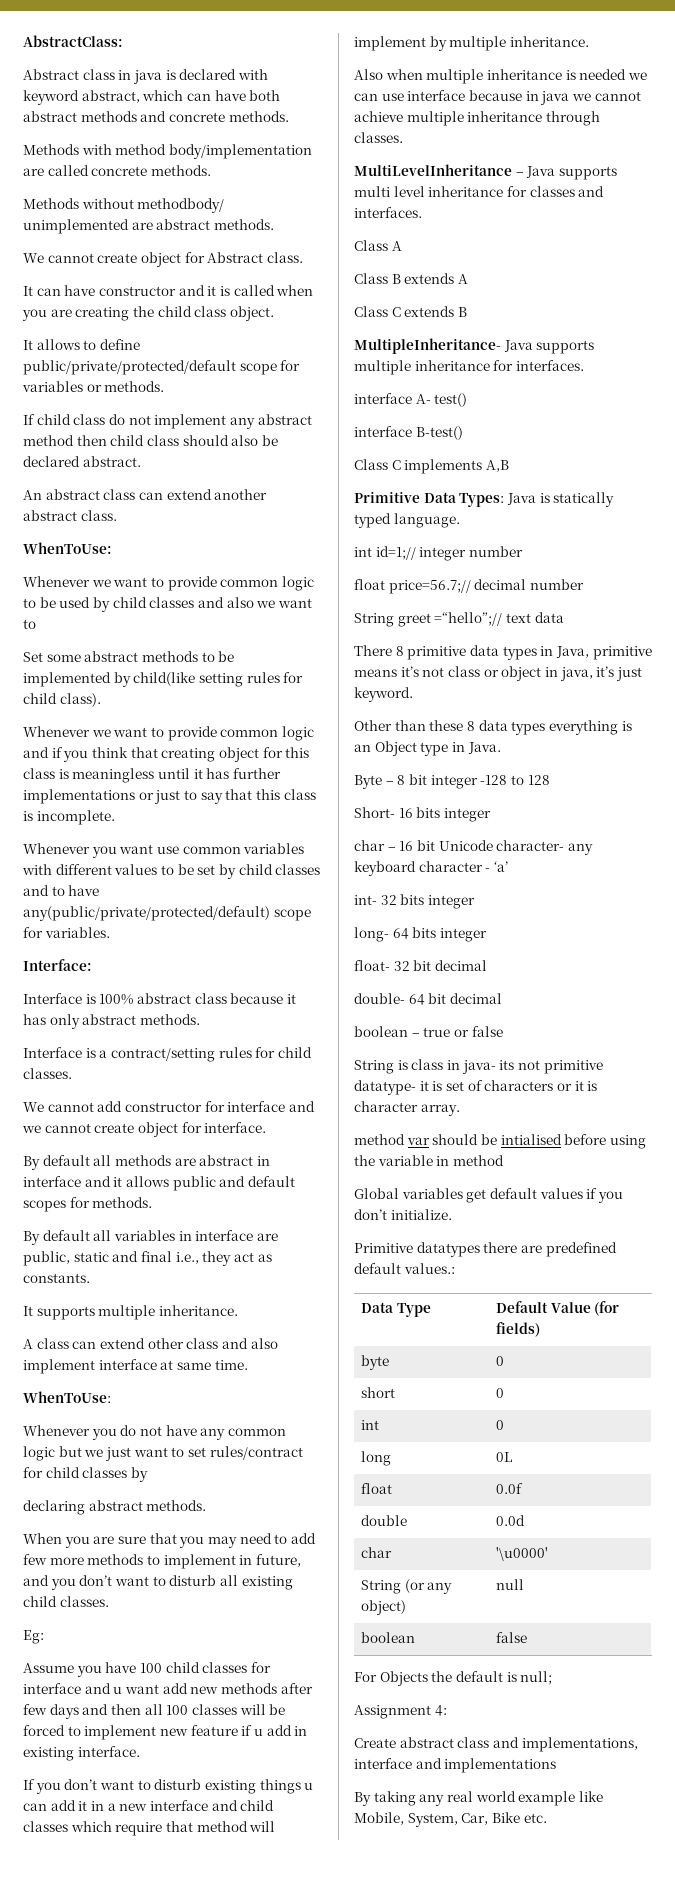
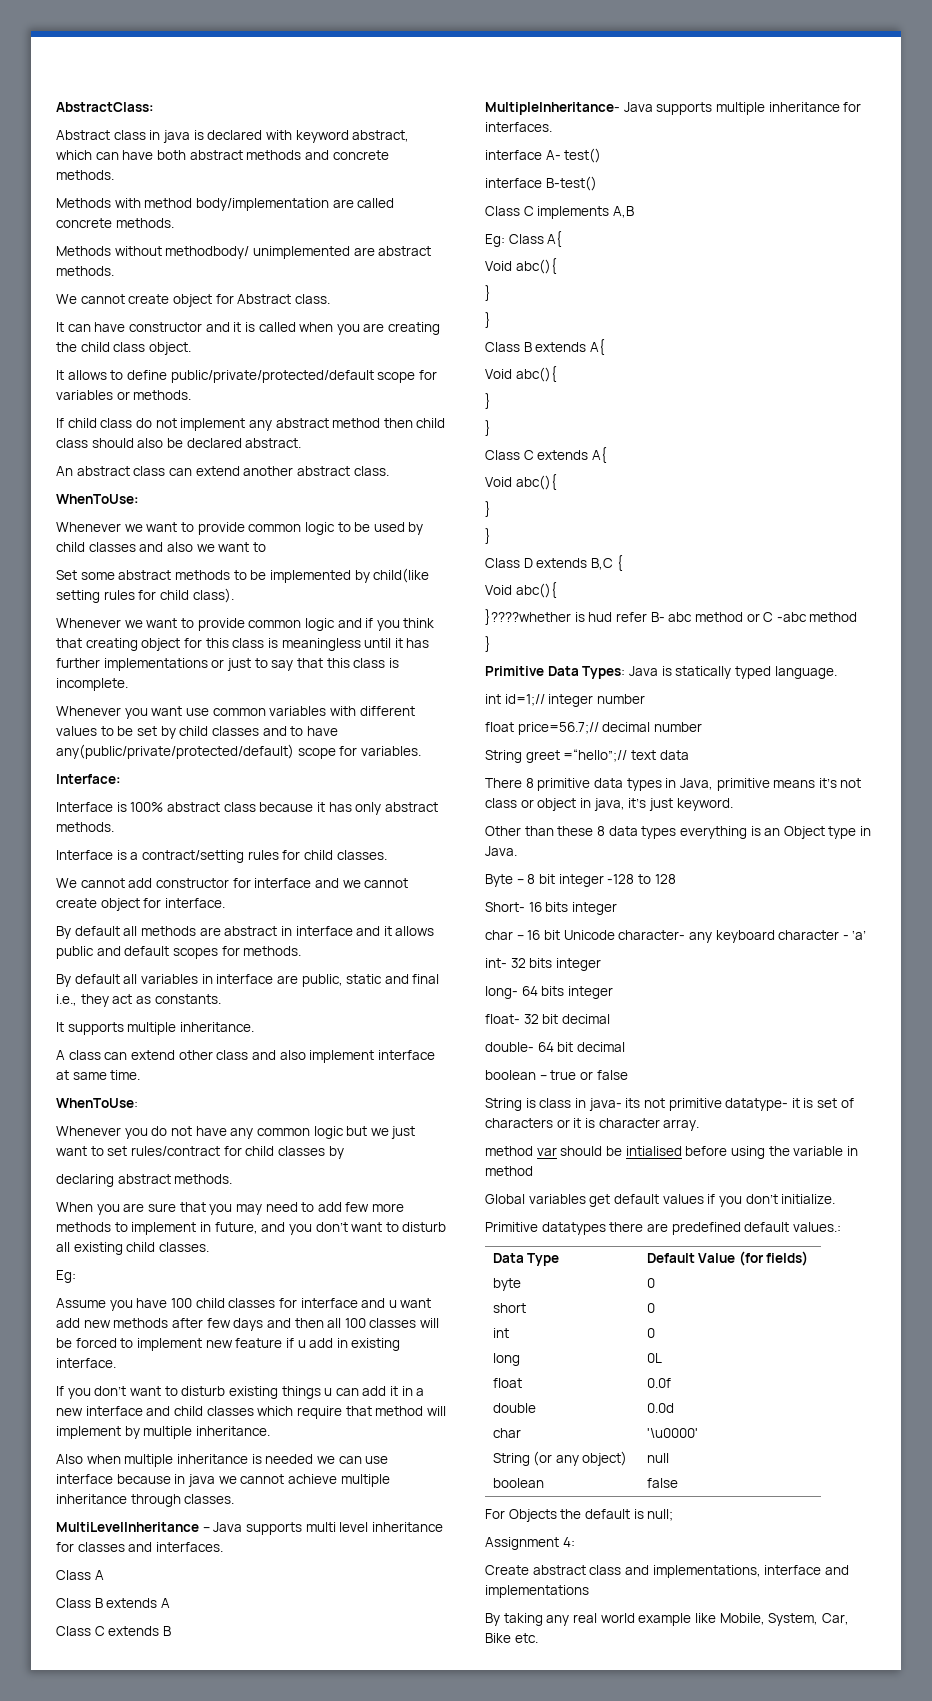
(509, 466) none -> [485,231,563,247] [485,258,557,274] [485,285,491,301] [485,312,491,328] [485,339,605,355] [485,366,557,382] [485,393,491,409] [485,420,491,436] [485,447,607,463] [485,474,557,490] [485,501,491,517] [485,528,491,544] [485,555,623,571] [485,582,557,598] [485,609,858,625] [485,636,491,652] // Eg: Class A{ // Void abc(){ // } // } // Class B extends A{ // Void abc(){ // } // } // Class C extends A{ // Void abc(){ // } // } // Class D extends B,C { // Void abc(){ // }????whether is hud refer B- abc method or C -abc method // }

